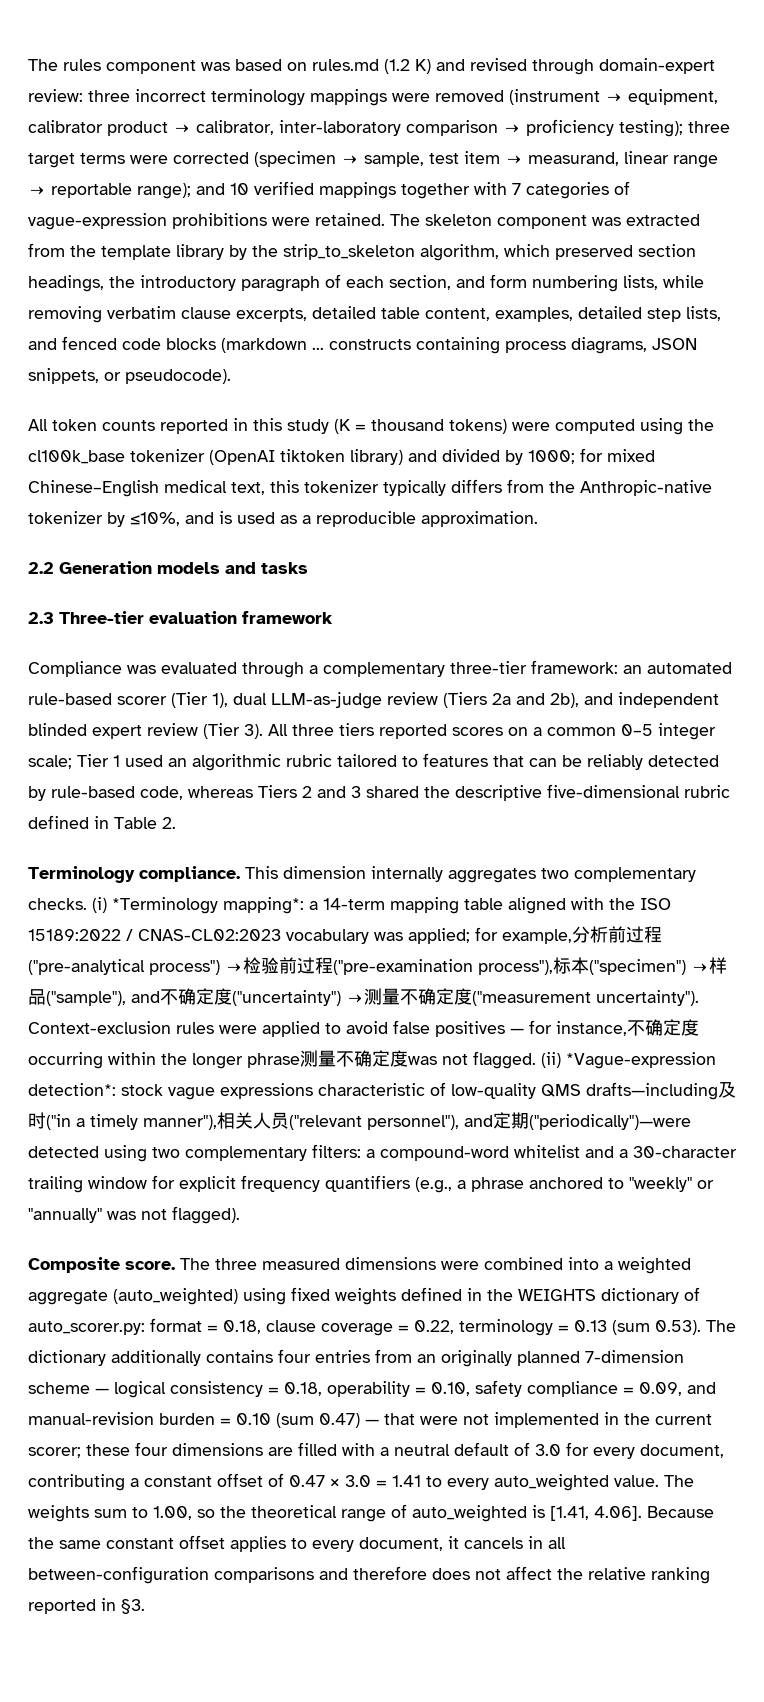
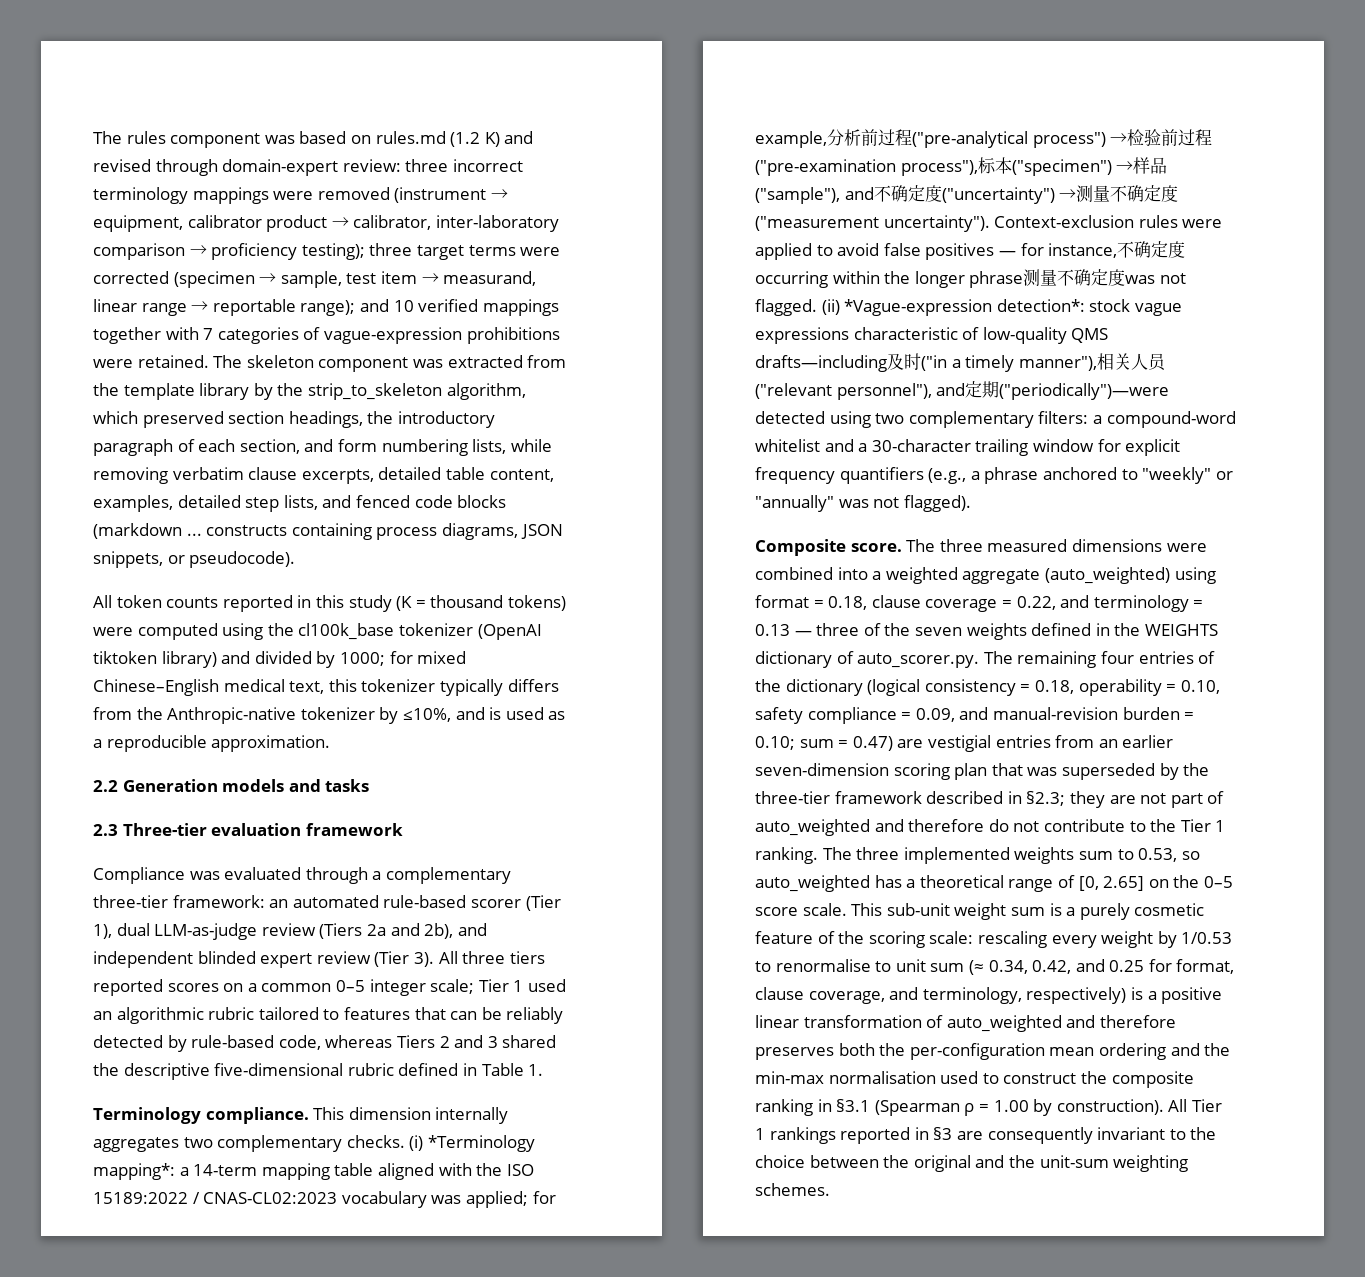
[162,817,176,829] 2. -> [528,1064,544,1076] 1.
[291,1287,330,1301] fixed -> [755,595,1204,612] [755,623,962,636] format = 0.18, clause coverage = 0.22, and terminology = 0.13 — three of the seven
[28,1318,736,1336] [28,1349,684,1367] [28,1381,166,1398] auto_scorer.py: format = 0.18, clause coverage = 0.22, terminology = 0.13 (sum 0.53). The dictionary additionally contains four entries from an originally planned 7-dimension scheme — logical -> [857,651,1216,668] [755,679,921,696] auto_scorer.py. The remaining four entries of the dictionary (logical
[236,1412,712,1428] [28,1442,724,1459] [28,1473,694,1491] [28,1504,714,1522] [28,1535,566,1552] [28,1566,710,1584] [28,1598,145,1614] 0.10 (sum 0.47) — that were not implemented in the current scorer; these four dimensions are filled with a neutral default of 3.0 for every document, contributing a constant offset of 0.47 × 3.0 = 1.41 to every auto_weighted value. The weights sum to 1.00, so the theoretical range of auto_weighted is [1.41, 4.06]. Because the same constant offset applies to every document, it cancels in all between-configuration comparisons and therefore does not affect the relative ranking reported in §3. -> [755,735,1174,752] [755,763,1210,780] [755,791,1225,808] [755,819,1226,836] [755,847,1200,864] [755,875,1233,892] [755,903,1205,920] [755,931,1233,948] [755,959,1235,975] [755,987,1223,1004] [755,1015,1176,1032] [755,1043,1231,1060] [755,1071,1194,1088] [755,1099,1222,1116] [755,1127,1217,1144] [755,1155,1189,1172] [755,1183,830,1196] 0.10; sum = 0.47) are vestigial entries from an earlier seven-dimension scoring plan that was superseded by the three-tier framework described in §2.3; they are not part of auto_weighted and therefore do not contribute to the Tier 1 ranking. The three implemented weights sum to 0.53, so auto_weighted has a theoretical range of [0, 2.65] on the 0–5 score scale. This sub-unit weight sum is a purely cosmetic feature of the scoring scale: rescaling every weight by 1/0.53 to renormalise to unit sum (≈ 0.34, 0.42, and 0.25 for format, clause coverage, and terminology, respectively) is a positive linear transformation of auto_weighted and therefore preserves both the per-configuration mean ordering and the min-max normalisation used to construct the composite ranking in §3.1 (Spearman ρ = 1.00 by construction). All Tier 1 rankings reported in §3 are consequently invariant to the choice between the original and the unit-sum weighting schemes.

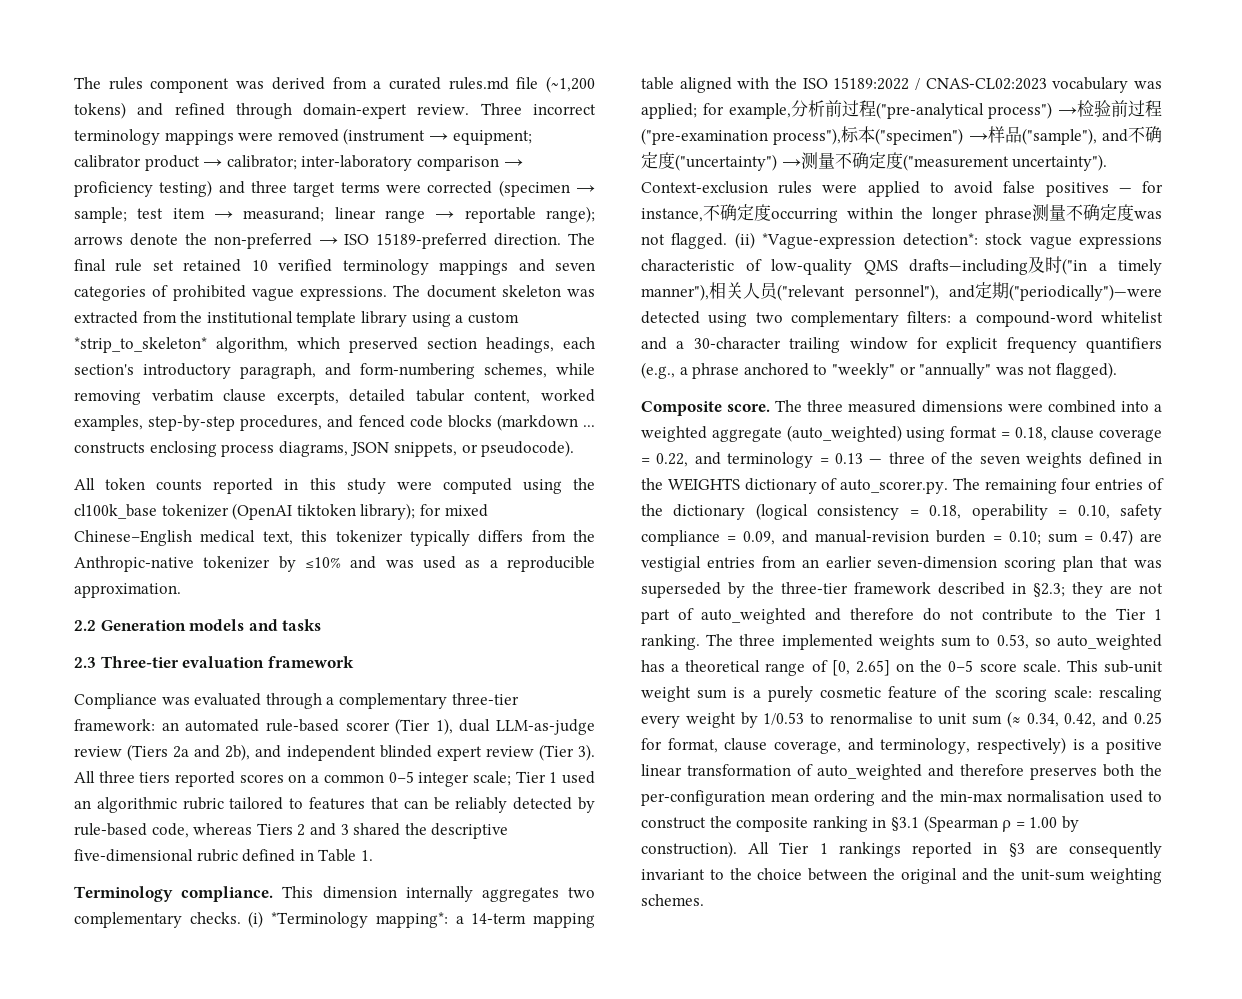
[299,131,534,147] [93,159,449,176] based on rules.md (1.2 K) and revised through domain-expert review: three -> [271,76,595,93] [74,102,522,119] derived from a curated rules.md file (~1,200 tokens) and refined through domain-expert review. Three
[93,215,183,232] equipment, -> [452,130,532,145] equipment;
[353,215,432,230] calibrator, -> [226,155,297,170] calibrator;
[301,243,365,260] testing); -> [159,180,245,197] testing) and
[280,271,342,288] sample, -> [74,207,127,223] sample;
[443,271,537,286] measurand, -> [243,207,325,222] measurand;
[359,299,559,316] [93,327,560,344] [93,355,409,372] and 10 verified mappings together with 7 categories of vague-expression prohibitions were retained. The skeleton component -> [74,233,595,249] [74,259,595,275] [74,285,561,301] arrows denote the non-preferred → ISO 15189-preferred direction. The final rule set retained 10 verified terminology mappings and seven categories of prohibited vague expressions. The document skeleton
(119, 389) none -> [206,311,293,324] institutional
[253,383,442,400] by the strip_to_skeleton -> [411,312,519,327] [74,337,207,353] using a custom *strip_to_skeleton*
[367,411,495,428] [93,439,507,456] the introductory paragraph of each section, and form numbering lists, -> [563,337,595,349] [74,363,547,379] each section's introductory paragraph, and form-numbering schemes,
[445,467,554,482] [93,495,318,512] table content, examples, detailed step lists, -> [415,389,595,404] [74,415,323,431] tabular content, worked examples, step-by-step procedures,
[291,523,372,540] containing -> [149,441,217,457] enclosing
[396,595,566,611] (K = thousand tokens) -> (386, 486) none
[161,651,385,668] library) and divided by 1000; -> [360,503,416,520] library);
[402,707,502,722] ≤10%, and is -> [305,556,414,569] ≤10% and was

